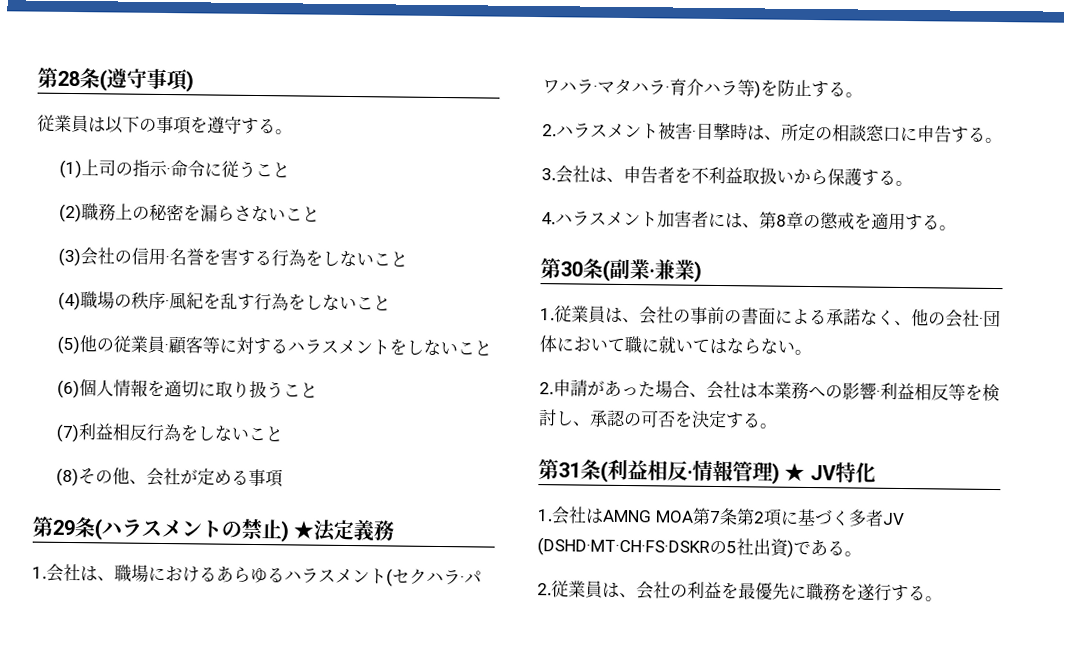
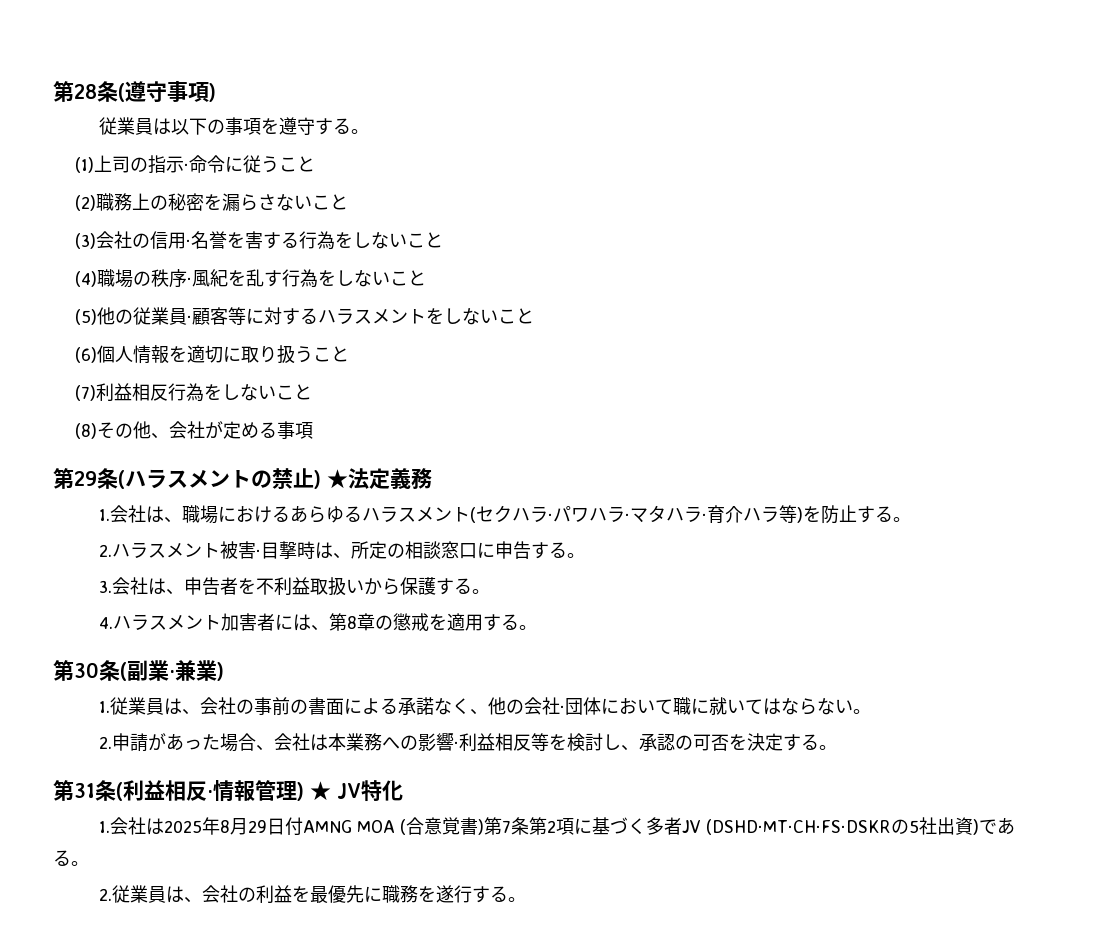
[602,509,694,523] AMNG MOA -> [164,817,485,836] 2025年8月29日付AMNG MOA (合意覚書)

